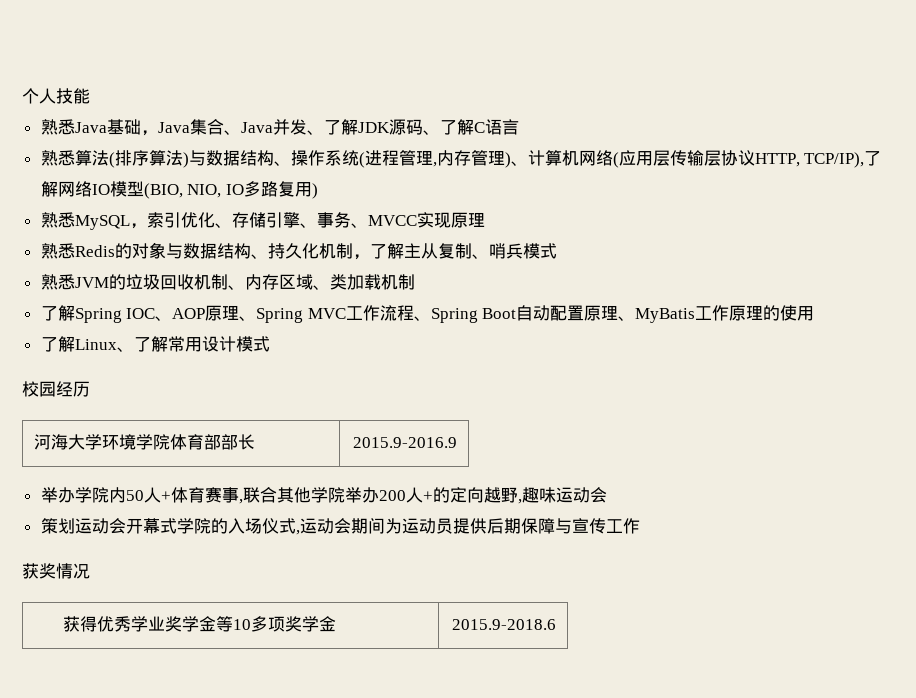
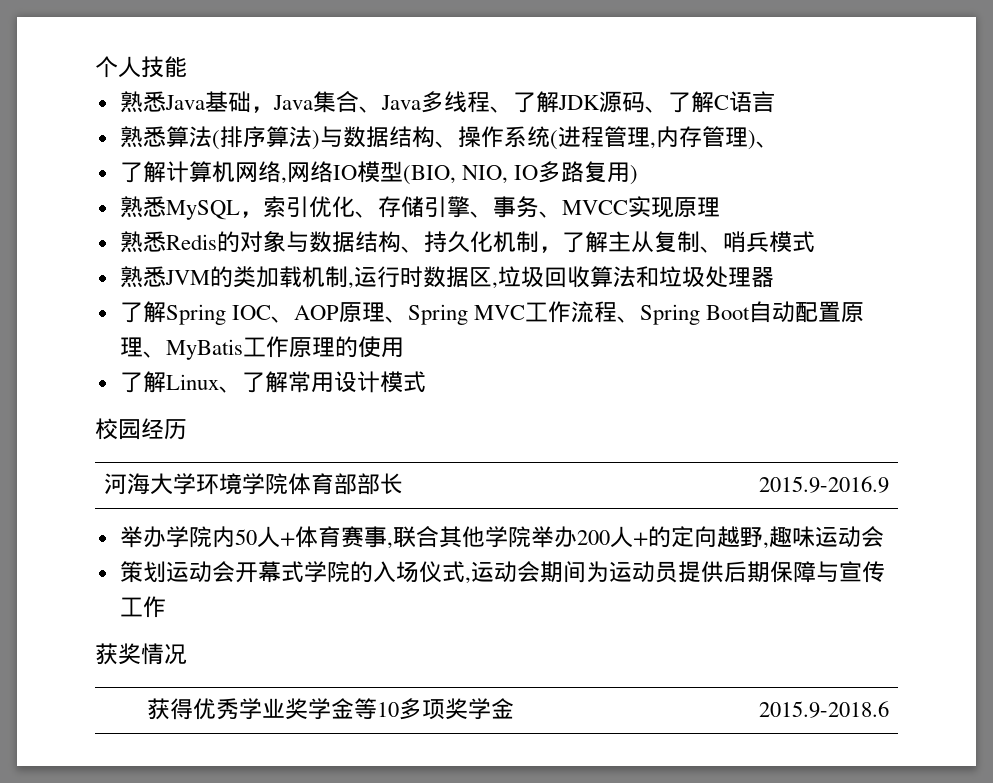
[272,119,307,135] 并发 -> [420,91,490,113] 多线程
(528, 163) none -> [119,161,166,183] // 了解
[612,150,882,168] [40,181,58,197] (应用层传输层协议HTTP, TCP/IP),了解 -> [280,177,287,184] ,
[125,274,415,290] 垃圾回收机制、内存区域、类加载机制 -> [232,266,774,289] 类加载机制,运行时数据区,垃圾回收算法和垃圾处理器

